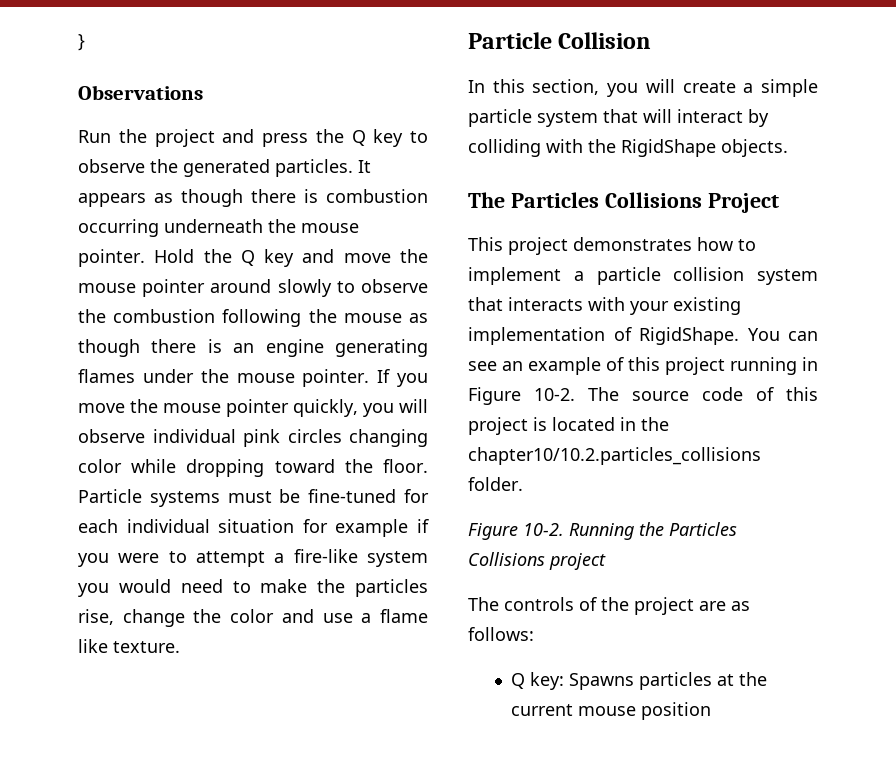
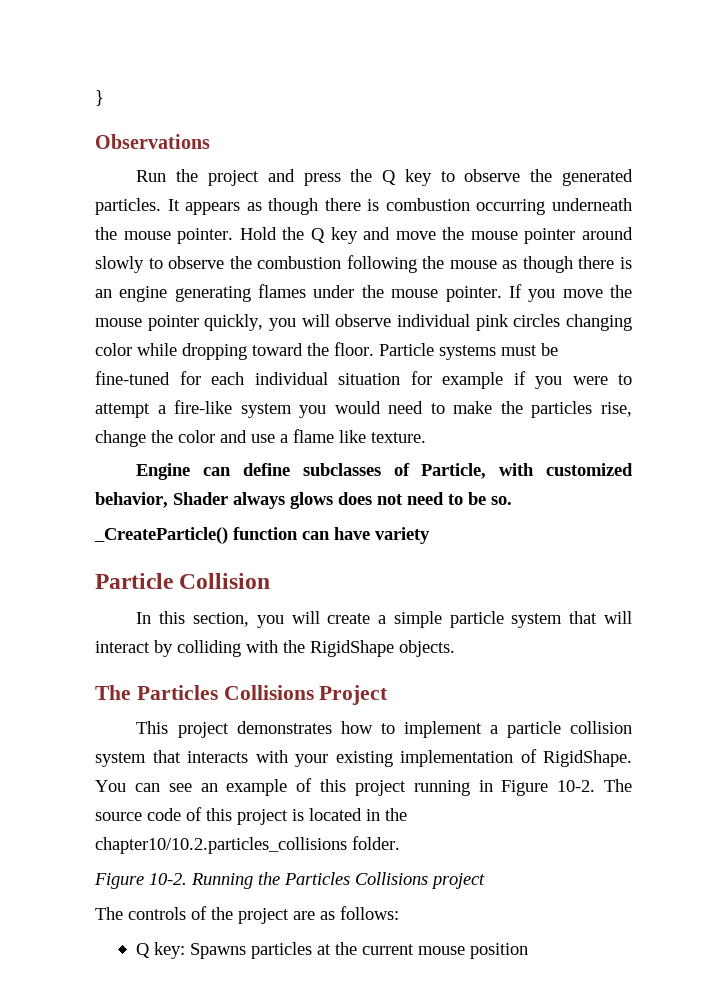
(180, 647) none -> [136,463,633,480] [95,492,512,509] [94,527,430,544] // Engine can define subclasses of Particle, with customized behavior, Shader always glows does not need to be so. // _CreateParticle() function can have variety

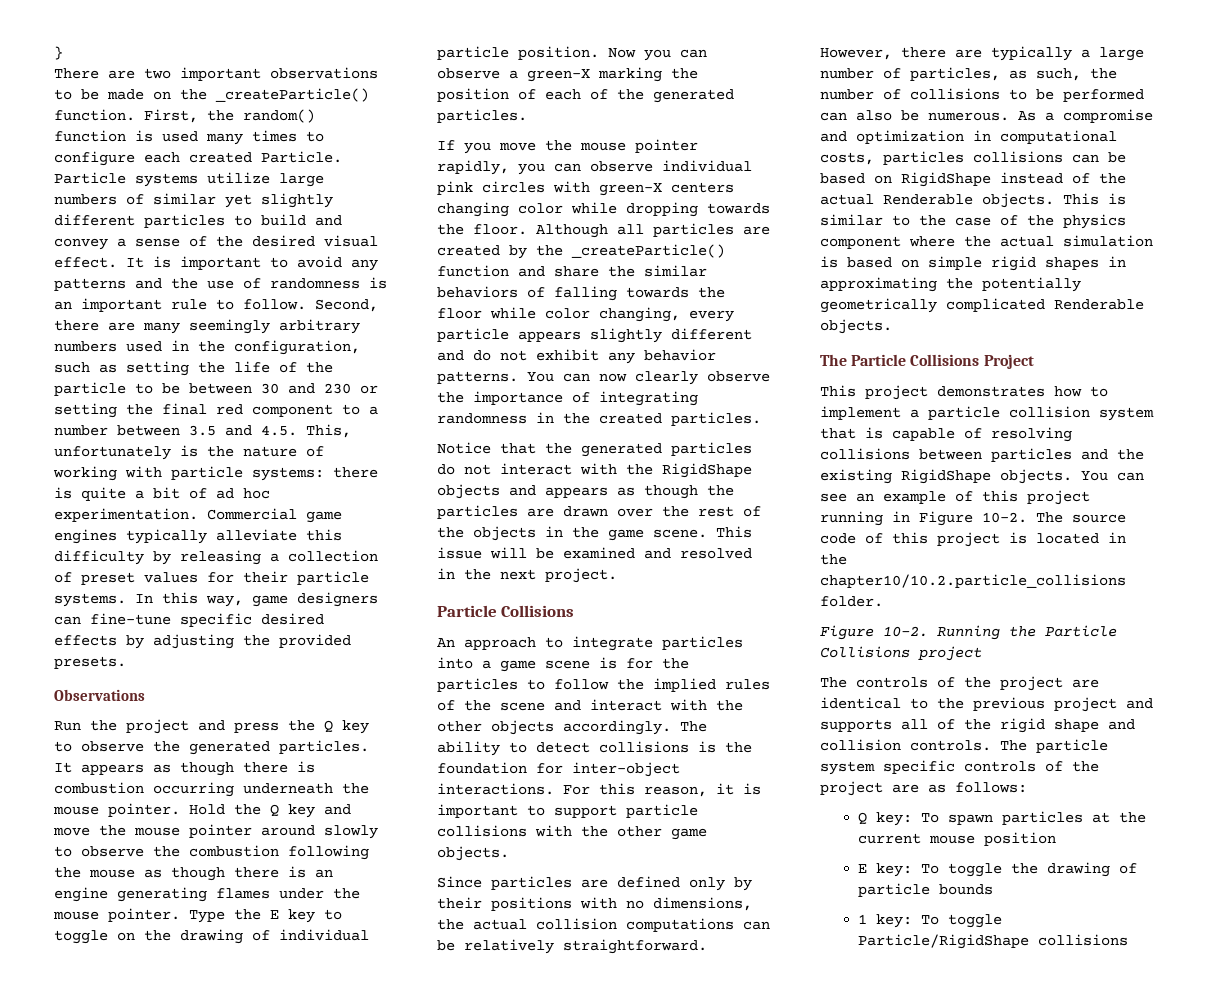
(104, 98) none -> [54,67,378,81] [54,88,369,102] [54,109,315,123] [54,130,324,145] [54,151,342,166] [54,172,324,187] [54,193,333,208] [54,214,342,228] [54,235,378,250] [54,256,378,271] [54,277,387,291] [54,298,378,312] [54,319,360,334] [54,340,360,355] [54,361,333,376] [54,382,378,396] [54,403,378,418] [54,424,351,438] [54,445,324,460] [53,466,378,481] [54,487,270,501] [54,508,342,523] [54,529,342,544] [54,550,378,565] [54,571,369,585] [54,592,378,607] [54,613,324,627] [54,634,351,649] [54,656,126,669] // There are two important observations to be made on the _createParticle() function. First, the random() function is used many times to configure each created Particle. Particle systems utilize large numbers of similar yet slightly different particles to build and convey a sense of the desired visual effect. It is important to avoid any patterns and the use of randomness is an important rule to follow. Second, there are many seemingly arbitrary numbers used in the configuration, such as setting the life of the particle to be between 30 and 230 or setting the final red component to a number between 3.5 and 4.5. This, unfortunately is the nature of working with particle systems: there is quite a bit of ad hoc experimentation. Commercial game engines typically alleviate this difficulty by releasing a collection of preset values for their particle systems. In this way, game designers can fine-tune specific desired effects by adjusting the provided presets.
(502, 294) none -> [189,909,342,923] [54,929,369,944] [437,46,707,61] [437,67,698,82] [437,88,734,103] [437,109,527,123] Type the E key to toggle on the drawing of individual particle position. Now you can observe a green-X marking the position of each of the generated particles. //
[204,314,330,331] quickly, you will -> [437,160,581,175] rapidly, you can
(561, 320) none -> [553,181,734,196] with green-X centers
[252,343,303,356] toward -> [707,203,770,214] towards
[379,343,558,360] [95,371,632,389] [95,400,632,418] [95,429,426,447] [136,463,633,480] [95,492,512,509] [94,527,430,544] [95,573,271,589] [136,611,632,628] [95,640,394,657] Particle systems must be fine-tuned for each individual situation for example if you were to attempt a fire-like system you would need to make the particles rise, change the color and use a flame like texture. // Engine can define subclasses of Particle, with customized behavior, Shader always glows does not need to be so. // _CreateParticle() function can have variety // Particle Collision // In this section, you will create a simple particle system that will interact by colliding with the RigidShape -> [536,223,770,238] [437,244,725,259] [437,265,707,277] [437,286,725,301] [437,307,734,322] [437,328,752,343] [437,349,716,364] [437,371,770,385] [437,391,698,406] [437,412,761,426] [437,442,752,457] [437,463,752,478] [437,484,734,499] [437,505,761,519] [437,526,752,541] [437,547,752,559] [437,568,617,583] [437,605,575,617] [437,636,743,651] [437,657,689,672] [437,678,770,692] [437,699,743,711] [437,720,707,735] [437,741,752,756] [437,762,680,777] [437,783,761,797] [437,804,698,818] [437,825,707,840] [437,846,509,861] [437,876,752,891] [437,897,752,911] [437,918,770,932] [437,939,707,954] [820,46,1144,61] [820,67,1117,81] [820,88,1144,102] [820,109,1153,123] [820,130,1117,144] [820,151,1126,165] [820,172,1126,187] [820,193,1126,208] [820,214,1126,229] [820,235,1153,249] [820,256,1126,271] [820,277,1081,292] [820,298,1144,313] Although all particles are created by the _createParticle() function and share the similar behaviors of falling towards the floor while color changing, every particle appears slightly different and do not exhibit any behavior patterns. You can now clearly observe the importance of integrating randomness in the created particles. // Notice that the generated particles do not interact with the RigidShape objects and appears as though the particles are drawn over the rest of the objects in the game scene. This issue will be examined and resolved in the next project. // Particle Collisions // An approach to integrate particles into a game scene is for the particles to follow the implied rules of the scene and interact with the other objects accordingly. The ability to detect collisions is the foundation for inter-object interactions. For this reason, it is important to support particle collisions with the other game objects. // Since particles are defined only by their positions with no dimensions, the actual collision computations can be relatively straightforward. However, there are typically a large number of particles, as such, the number of collisions to be performed can also be numerous. As a compromise and optimization in computational costs, particles collisions can be based on RigidShape instead of the actual Renderable objects. This is similar to the case of the physics component where the actual simulation is based on simple rigid shapes in approximating the potentially geometrically complicated Renderable
[136,685,218,700] Particles -> [851,354,907,366] Particle
[187,749,632,767] interacts with your existing implementation of RigidShape. -> [865,427,1072,442] [820,448,1144,462] [820,469,1072,484] is capable of resolving collisions between particles and the existing RigidShape objects.
[95,837,347,854] chapter10/10.2.particles_collisions -> [820,574,1126,588] chapter10/10.2.particle_collisions
[284,872,350,885] Particles -> [1045,625,1117,637] Particle
(315, 915) none -> [820,697,1153,712] [820,718,1135,733] [820,739,1108,753] [820,760,1099,775] [820,781,919,796] identical to the previous project and supports all of the rigid shape and collision controls. The particle system specific controls of the project are
[189,943,246,959] Spawns -> [921,813,994,825] To spawn
(528, 951) none -> [858,862,1138,877] [858,883,994,897] [858,914,1003,928] [858,934,1129,949] // E key: To toggle the drawing of particle bounds // 1 key: To toggle Particle/RigidShape collisions

